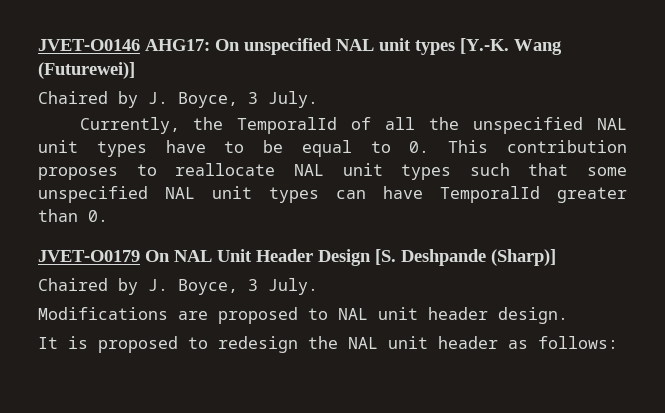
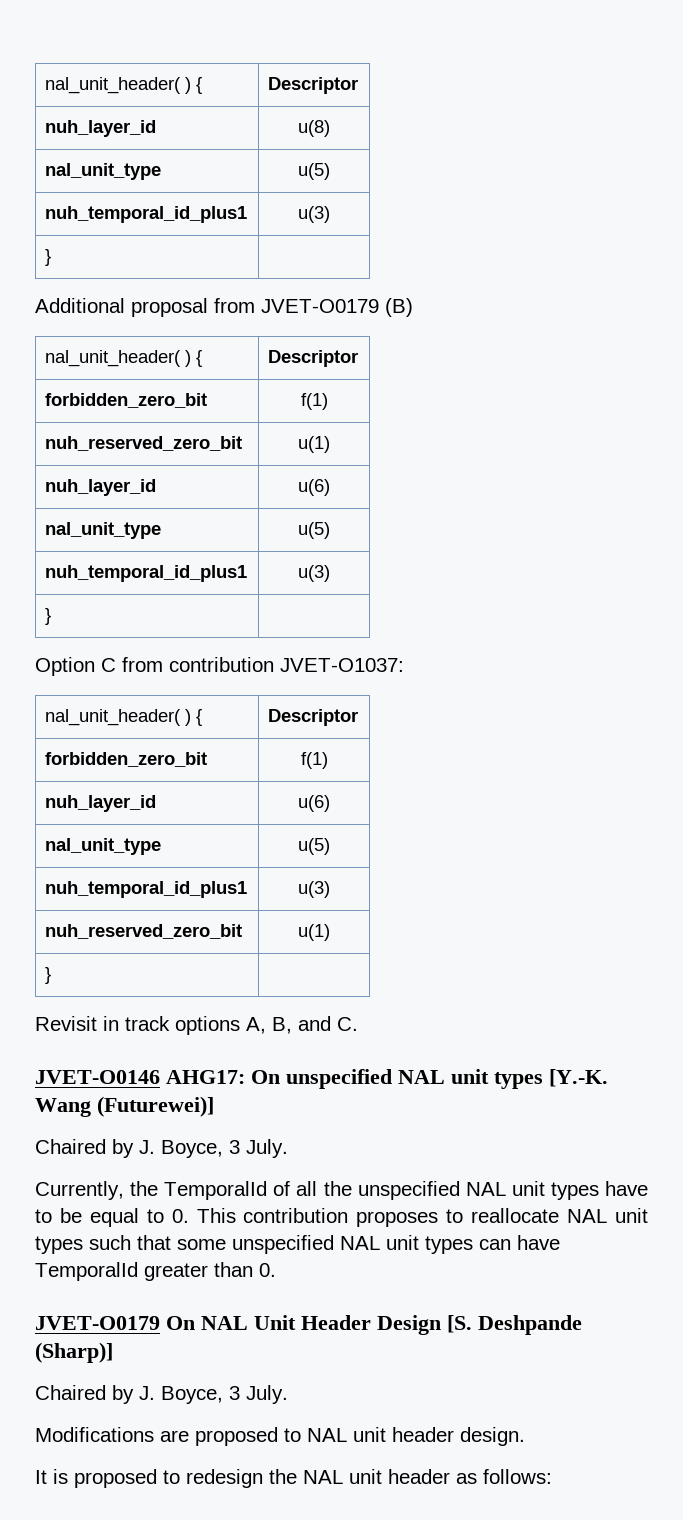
(38, 45) none -> [45,77,203,94] [268,77,359,94] [45,120,157,137] [298,120,330,137] [45,163,162,180] [298,163,330,180] [45,206,248,223] [298,206,330,223] [45,249,52,266] [35,298,413,317] [45,350,203,367] [268,350,359,367] [45,393,208,408] [300,393,328,410] [45,436,243,451] [298,436,330,453] [45,479,157,496] [298,479,330,496] [45,522,162,539] [298,522,330,539] [45,565,248,582] [298,565,330,582] [45,608,52,625] [35,657,404,676] [45,709,203,726] [268,709,359,726] [45,752,208,767] [300,752,328,769] [45,795,157,812] [298,795,330,812] [45,838,162,855] [298,838,330,855] [45,881,248,898] [298,881,330,898] [45,924,243,939] [298,924,330,941] [45,967,52,984] [35,1016,358,1035] nal_unit_header( ) { | Descriptor // nuh_layer_id | u(8) // nal_unit_type | u(5) // nuh_temporal_id_plus1 | u(3) // } | // Additional proposal from JVET-O0179 (B) // nal_unit_header( ) { | Descriptor // forbidden_zero_bit | f(1) // nuh_reserved_zero_bit | u(1) // nuh_layer_id | u(6) // nal_unit_type | u(5) // nuh_temporal_id_plus1 | u(3) // } | // Option C from contribution JVET-O1037: // nal_unit_header( ) { | Descriptor // forbidden_zero_bit | f(1) // nuh_layer_id | u(6) // nal_unit_type | u(5) // nuh_temporal_id_plus1 | u(3) // nuh_reserved_zero_bit | u(1) // } | // Revisit in track options A, B, and C. //

